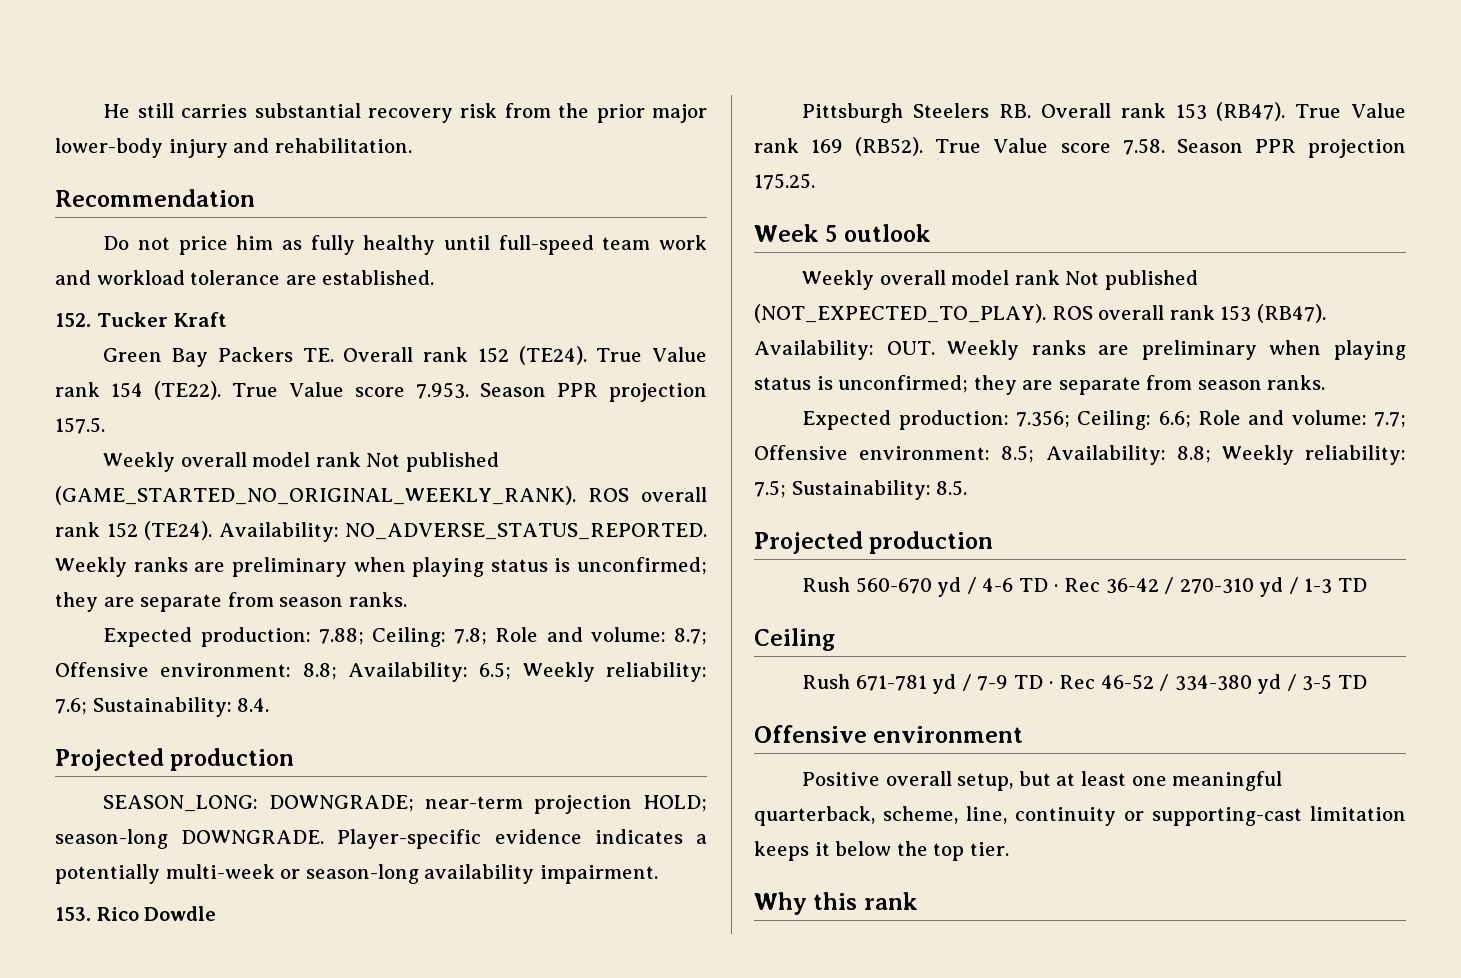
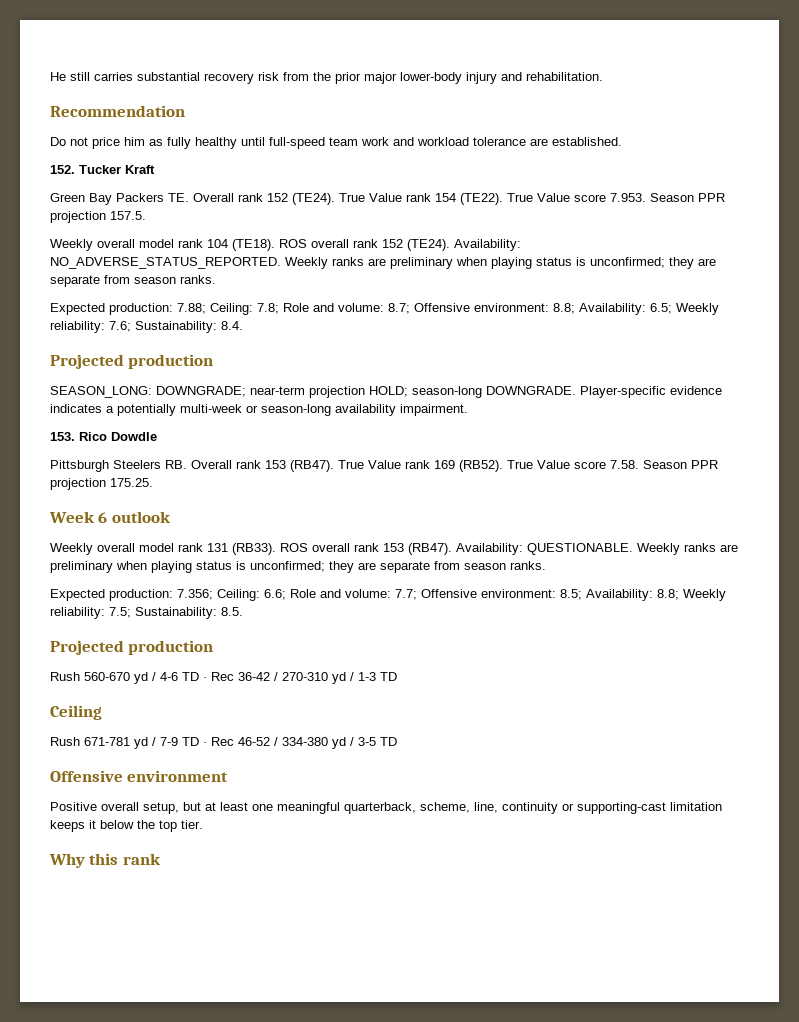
[366,452,499,472] [55,486,576,505] Not published (GAME_STARTED_NO_ORIGINAL_WEEKLY_RANK). -> [207,239,275,251] 104 (TE18).
[825,225,838,242] 5 -> [98,512,108,523] 6
[1065,270,1198,290] [754,304,1046,323] Not published (NOT_EXPECTED_TO_PLAY). -> [207,543,276,555] 131 (RB33).
[886,341,935,355] OUT. -> [527,543,633,555] QUESTIONABLE.

